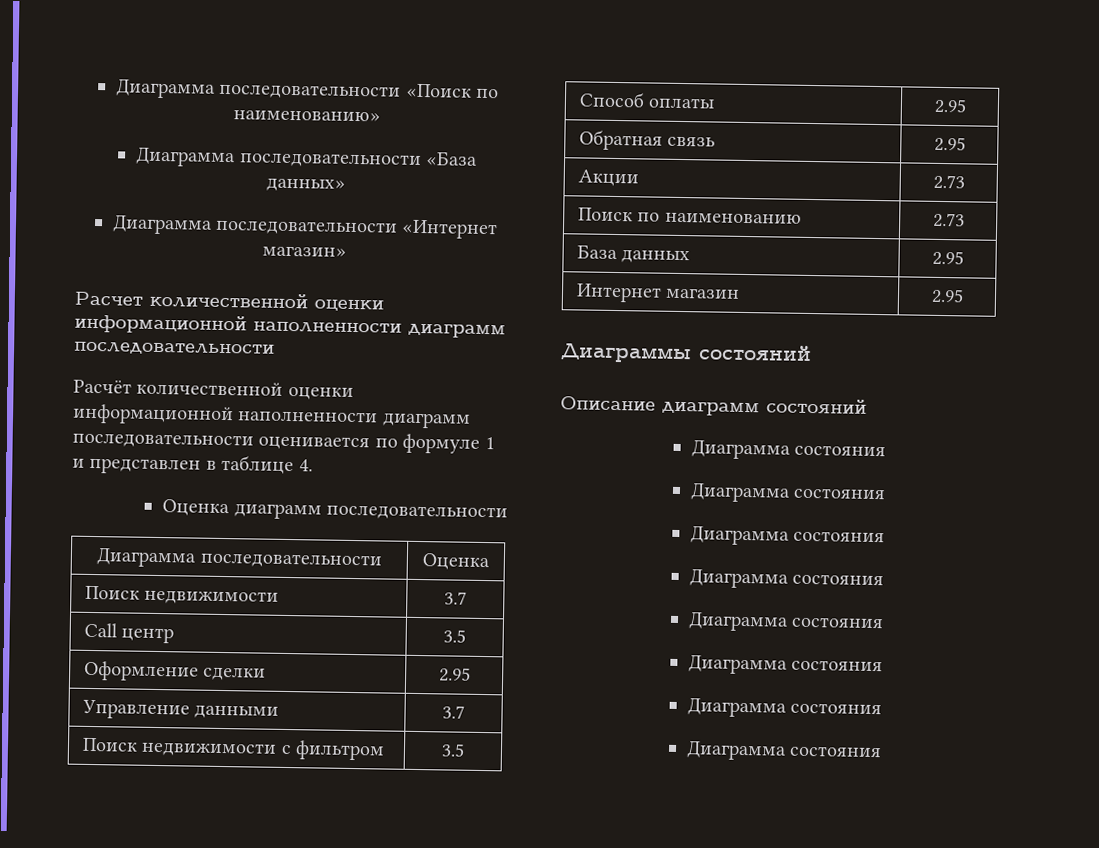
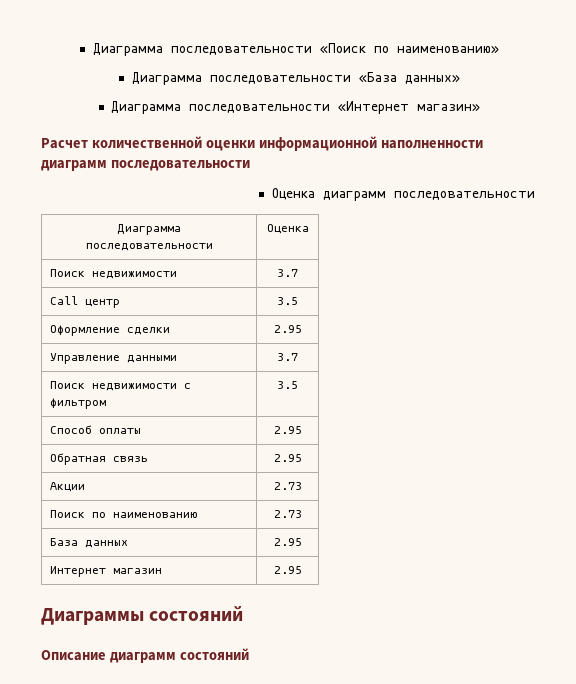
[73,379,354,400] [72,403,471,429] [72,432,495,454] [72,454,313,475] // Расчёт количественной оценки информационной наполненности диаграмм последовательности оценивается по формуле 1 и представлен в таблице 4. -> (250, 165) none
[690,439,887,460] [689,482,887,503] [689,525,886,546] [688,568,885,589] [687,611,885,632] [687,654,884,675] [686,697,883,718] [685,740,883,761] // Диаграмма состояния // Диаграмма состояния // Диаграмма состояния // Диаграмма состояния // Диаграмма состояния // Диаграмма состояния // Диаграмма состояния // Диаграмма состояния -> (249, 654) none

